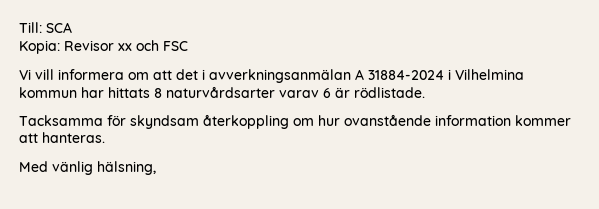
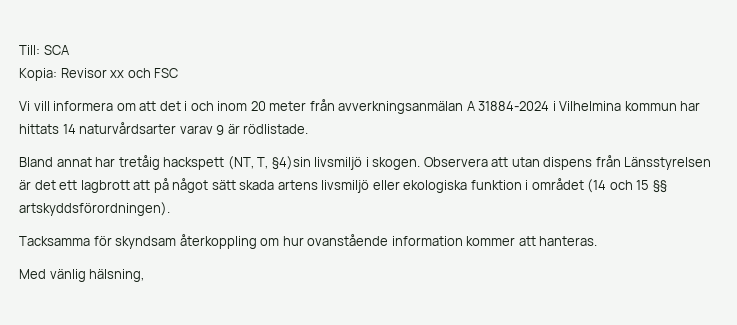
(205, 74) none -> [190,99,335,111] och inom 20 meter från
[154,88,162,98] 8 -> [62,124,76,134] 14
[323,88,331,98] 6 -> [216,125,225,135] 9
(425, 92) none -> [19,155,712,170] [19,178,667,193] [19,202,170,216] // Bland annat har tretåig hackspett (NT, T, §4)sin livsmiljö i skogen. Observera att utan dispens från Länsstyrelsen är det ett lagbrott att på något sätt skada artens livsmiljö eller ekologiska funktion i området (14 och 15 §§ artskyddsförordningen).

